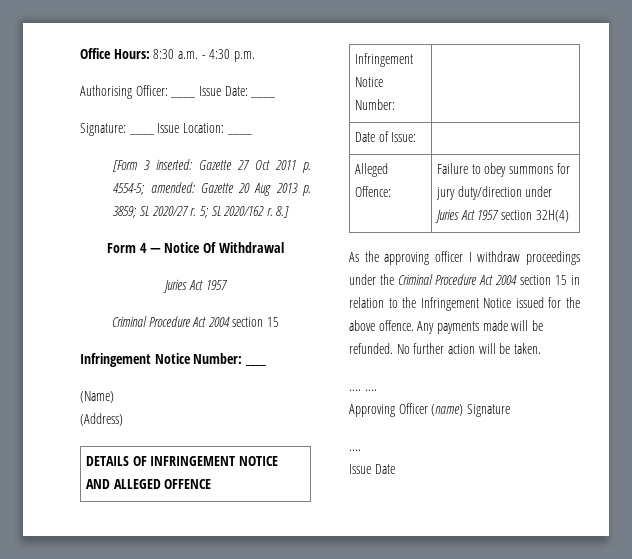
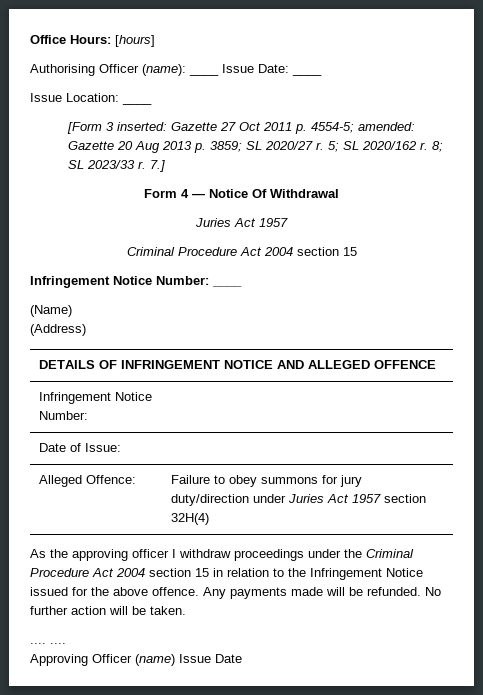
[153,49,255,62] 8:30 a.m. - 4:30 p.m. -> [115,35,155,47] [hours]
[135,85,168,96] Officer: -> [99,64,186,76] Officer (name):
[80,123,154,136] Signature: ____ -> (322, 74) none
[276,206,290,218] 8.] -> [432,141,444,152] [68,160,166,172] 8; SL 2023/33 r. 7.]
[466,404,510,417] [349,449,361,451] Signature // .... // -> (175, 660) none

